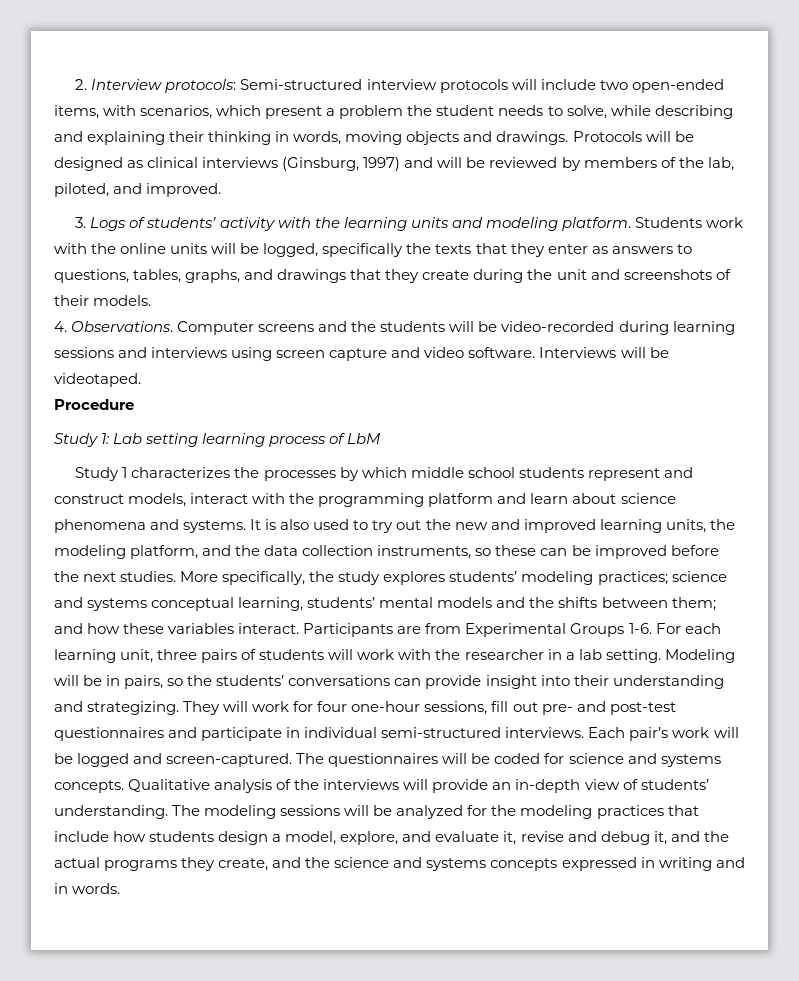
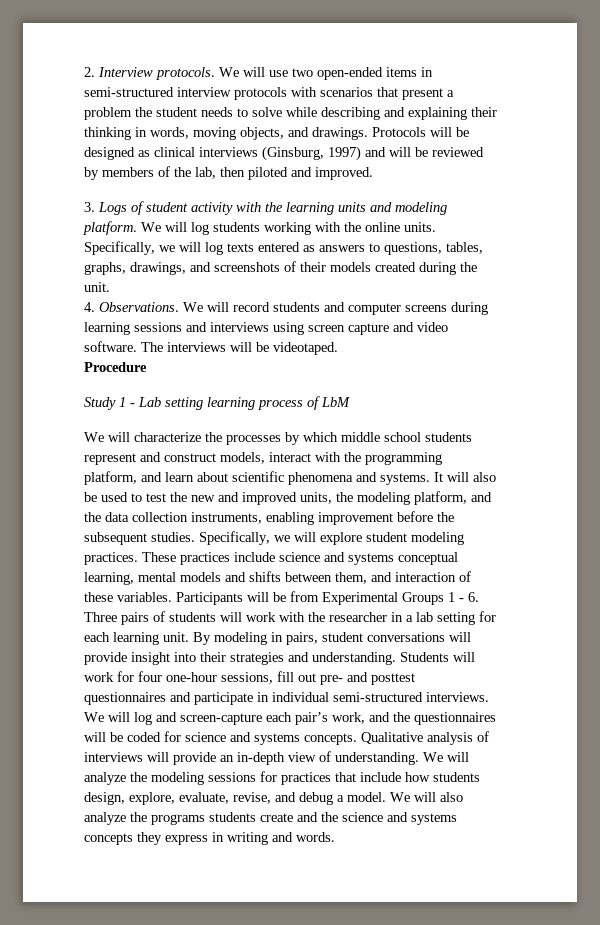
[165,79,724,93] [54,105,262,119] protocols: Semi-structured interview protocols will include two open-ended items, with scenarios, which -> [156,67,433,80] [84,87,398,100] protocols. We will use two open-ended items in semi-structured interview protocols with scenarios that
[566,105,607,119] solve, -> [252,107,282,117] solve
[406,131,460,145] objects -> [240,127,284,140] objects,
[54,183,109,197] piloted, -> [220,167,288,180] then piloted
[146,217,217,228] students’ -> [146,202,188,212] student
[634,217,743,228] [54,243,588,257] Students work with the online units will be logged, specifically the texts that they enter -> [141,222,436,235] [84,241,300,255] We will log students working with the online units. Specifically, we will log texts entered
[244,269,731,283] [54,295,152,306] [54,321,615,335] and drawings that they create during the unit and screenshots of their models. // 4. Observations. Computer screens and the students will be video-recorded -> [130,261,477,275] [84,282,110,292] [84,302,447,315] drawings, and screenshots of their models created during the unit. // 4. Observations. We will record students and computer screens
[539,347,617,358] Interviews -> [141,342,226,352] The interviews
[101,433,111,444] 1: -> [119,397,135,407] 1 -
[75,467,231,481] Study 1 characterizes -> [84,432,201,442] We will characterize
[428,493,494,507] platform -> [84,471,137,485] platform,
[620,493,676,504] science -> [232,471,284,482] scientific
[265,519,422,533] is also used to try out -> [447,472,496,482] [84,492,166,502] will also be used to test
[599,519,662,533] learning -> (297, 498) none
[475,545,719,559] [54,571,668,585] so these can be improved before the next studies. More specifically, the study explores students’ modeling practices; -> [266,511,454,525] [84,531,464,545] [84,552,275,565] enabling improvement before the subsequent studies. Specifically, we will explore student modeling practices. These practices include
[307,597,376,608] students’ -> (134, 578) none
[529,597,555,608] the -> (246, 577) none
[671,597,716,611] [54,623,721,637] [54,649,198,663] them; and how these variables interact. Participants are from Experimental Groups 1-6. For each learning unit, three -> [335,571,471,584] [84,591,479,605] [84,612,117,622] them, and interaction of these variables. Participants will be from Experimental Groups 1 - 6. Three
[605,649,735,663] [54,675,724,689] [54,701,221,715] setting. Modeling will be in pairs, so the students’ conversations can provide insight into their understanding and strategizing. They -> [437,611,496,625] [84,632,471,645] [84,652,449,665] setting for each learning unit. By modeling in pairs, student conversations will provide insight into their strategies and understanding. Students
[609,702,676,715] post-test -> [371,673,415,685] posttest
[588,727,739,741] [54,753,325,767] Each pair’s work will be logged and screen-captured. The -> [84,712,410,725] We will log and screen-capture each pair’s work, and the
[294,779,320,790] the -> (489, 736) none
[640,779,709,790] [54,805,593,819] students’ understanding. The modeling sessions will be analyzed for the modeling -> [335,752,469,765] [84,771,277,785] understanding. We will analyze the modeling sessions for
[218,831,729,845] [54,857,269,871] design a model, explore, and evaluate it, revise and debug it, and the actual programs they create, -> [84,792,463,805] [84,812,293,825] design, explore, evaluate, revise, and debug a model. We will also analyze the programs students create
[561,857,637,871] expressed -> [137,832,208,845] they express
[54,883,68,894] in -> (293, 837) none

